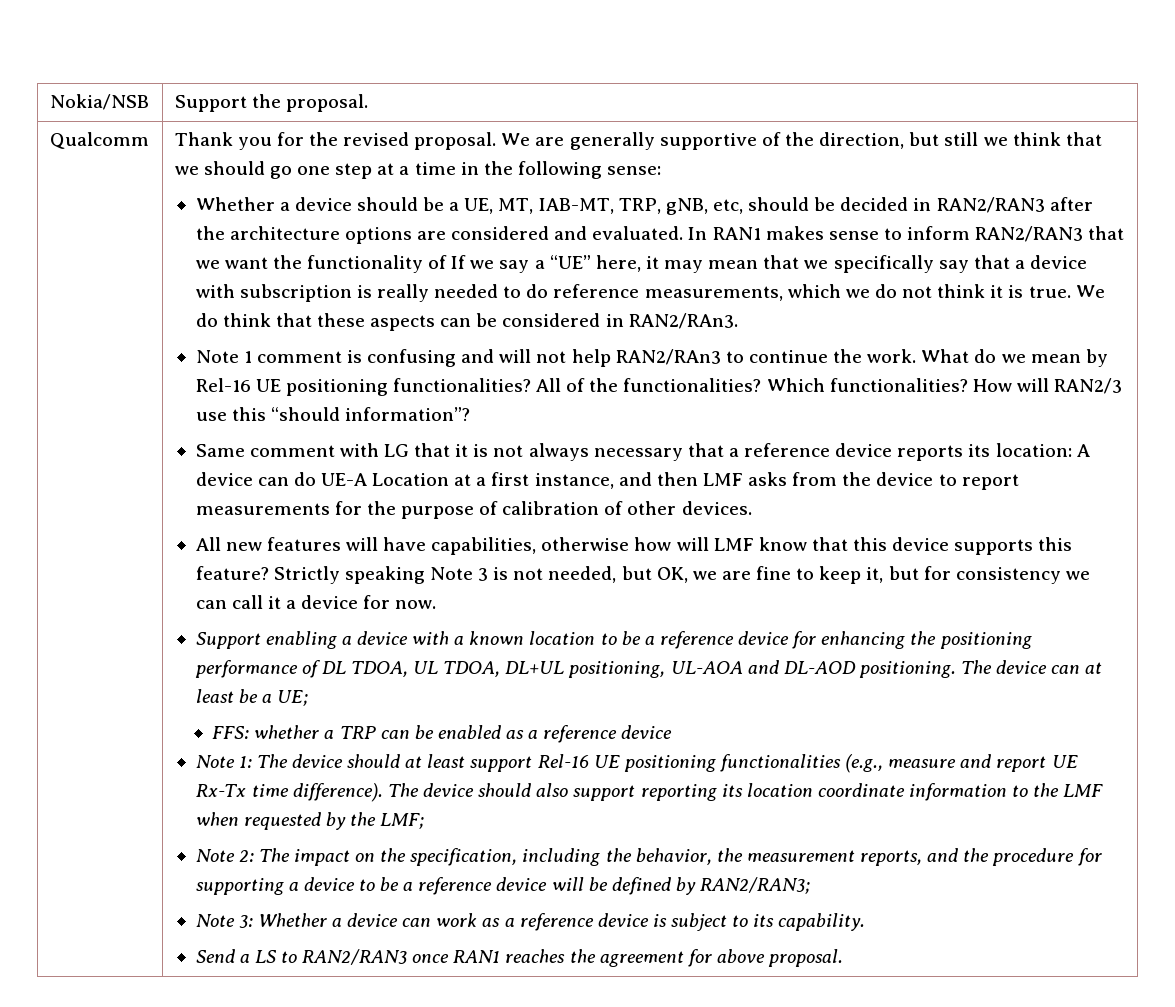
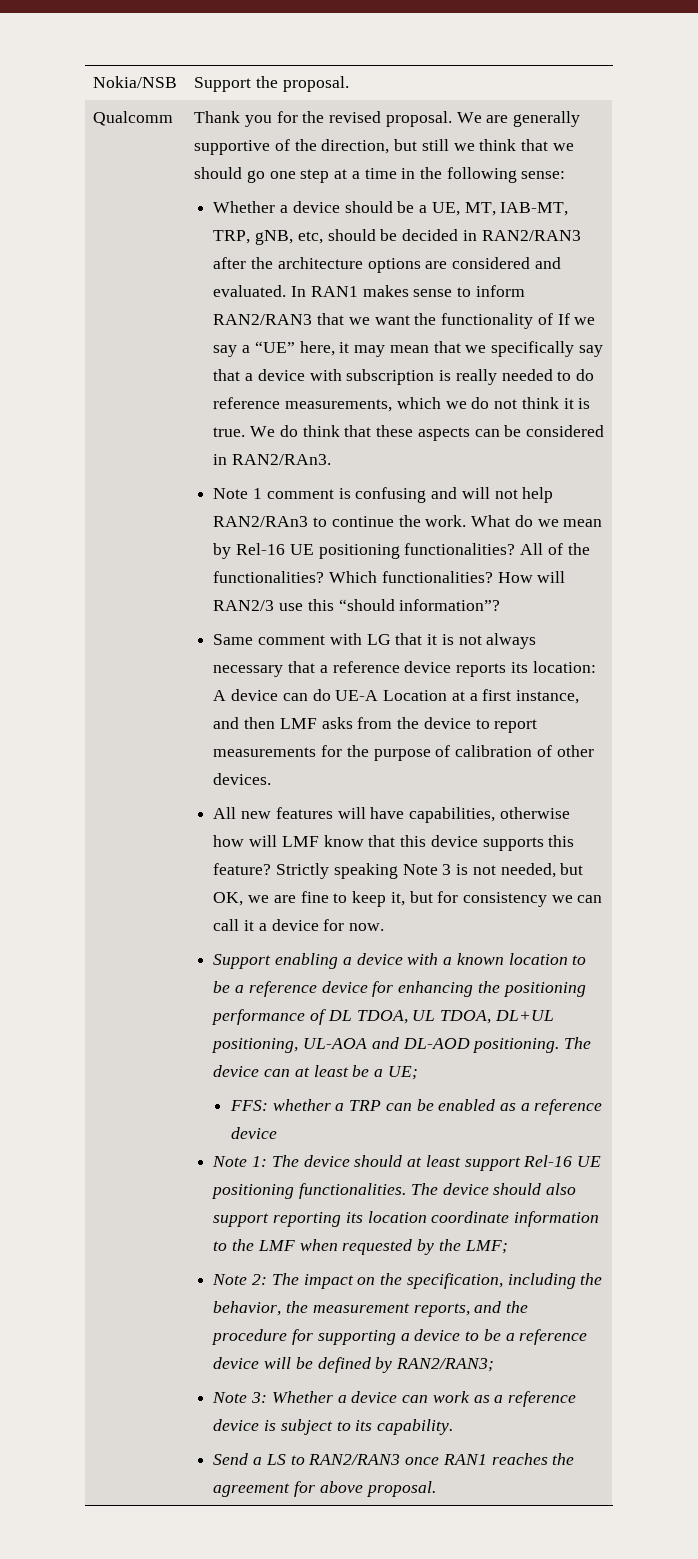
[719,754,1078,773] [195,783,383,802] functionalities (e.g., measure and report UE Rx-Tx time difference). -> [299,1183,407,1199] functionalities.

